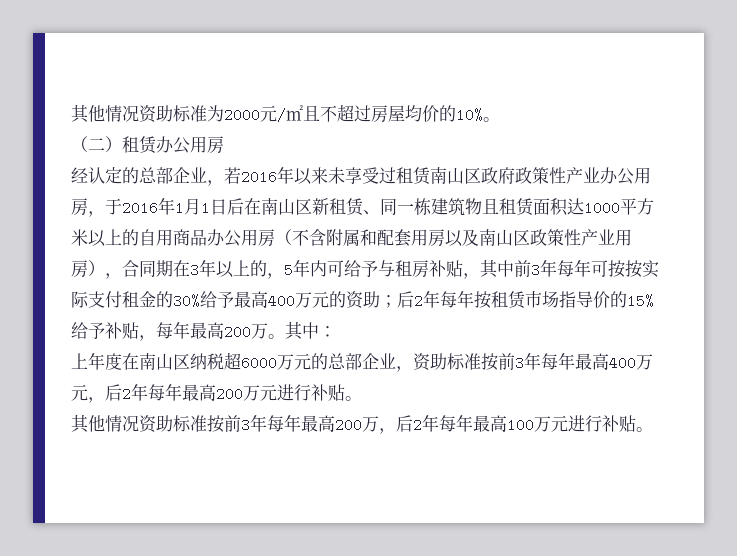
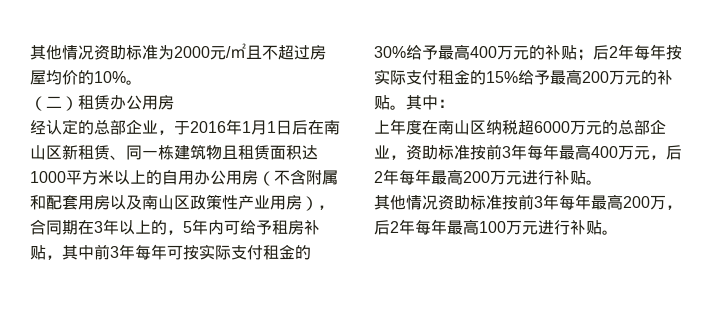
[224,166,651,185] [71,198,105,217] 若2016年以来未享受过租赁南山区政府政策性产业办公用房， -> (174, 132) none
[173,229,207,246] 商品 -> (194, 177) none
[378,260,395,277] 与 -> (272, 227) none
[625,260,642,278] 按 -> (199, 252) none
[346,291,380,309] 资助 -> [545,45,577,60] 补贴
[491,291,654,309] [71,321,268,341] 租赁市场指导价的15%给予补贴，每年最高200万 -> [374,69,673,85] [374,95,390,110] 实际支付租金的15%给予最高200万元的补贴

